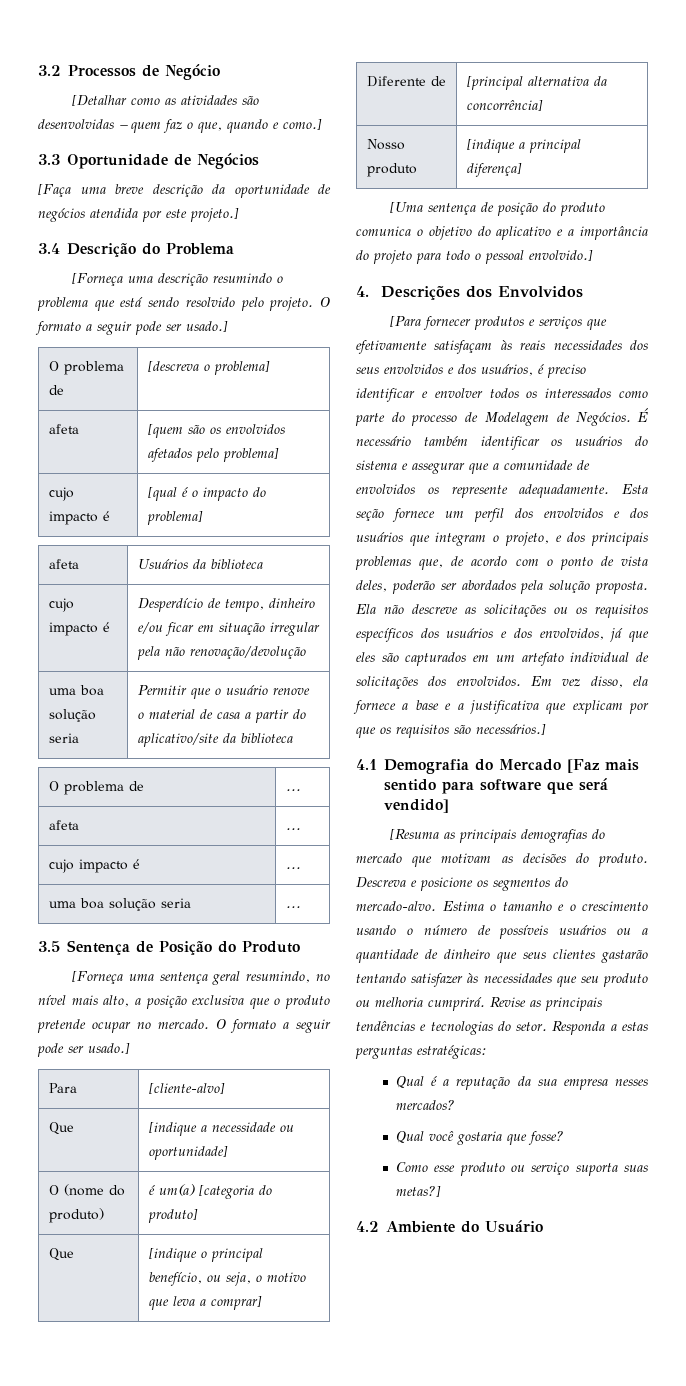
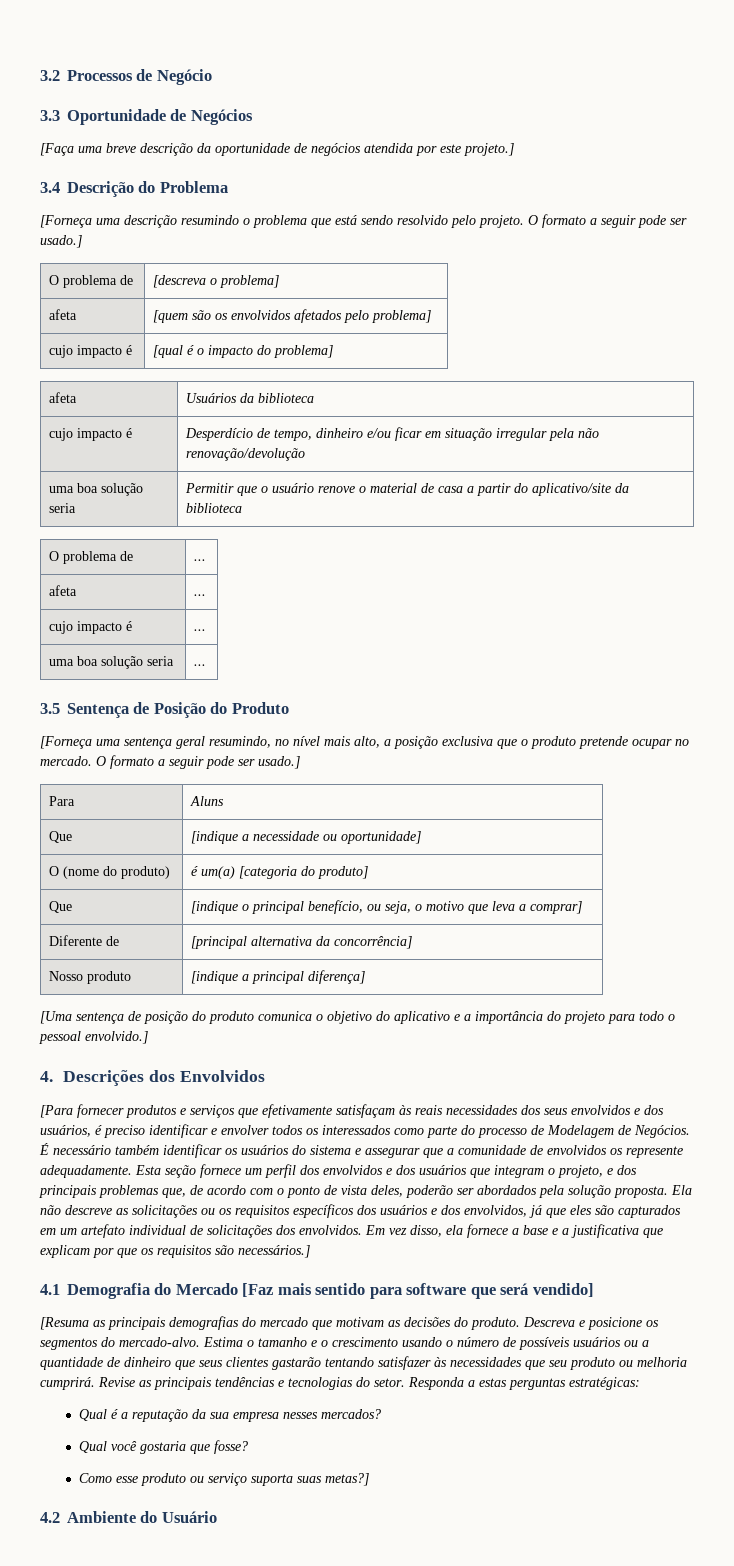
[71,95,259,106] [38,119,322,133] // [Detalhar como as atividades são desenvolvidas – quem faz o que, quando e como.] -> (212, 77) none
[148,1083,225,1094] [cliente-alvo] -> [190,796,225,806] Aluns

